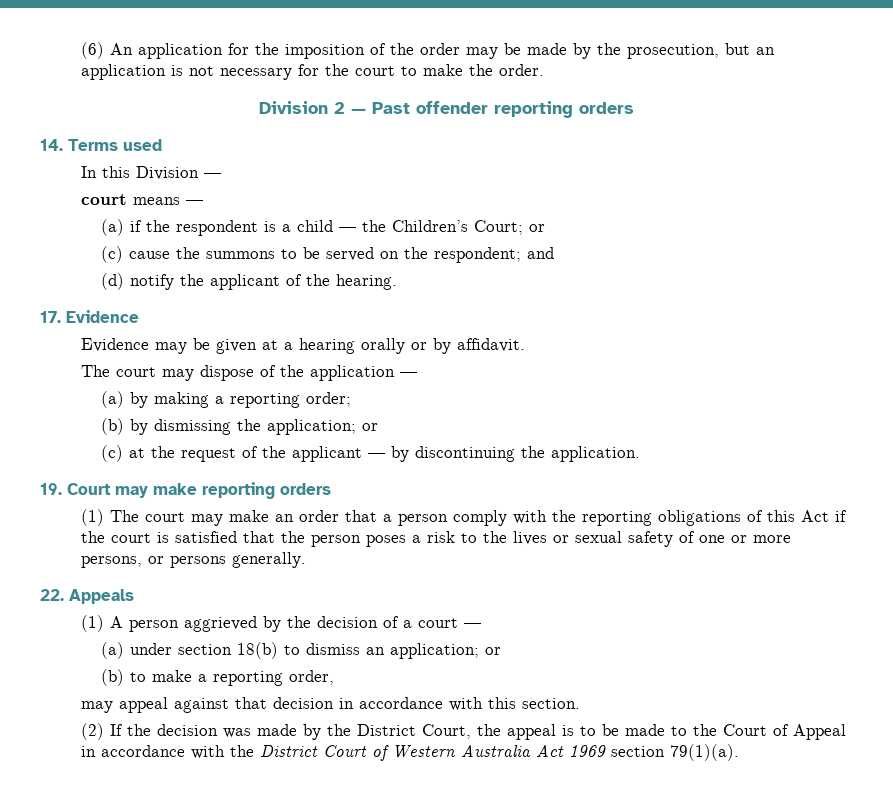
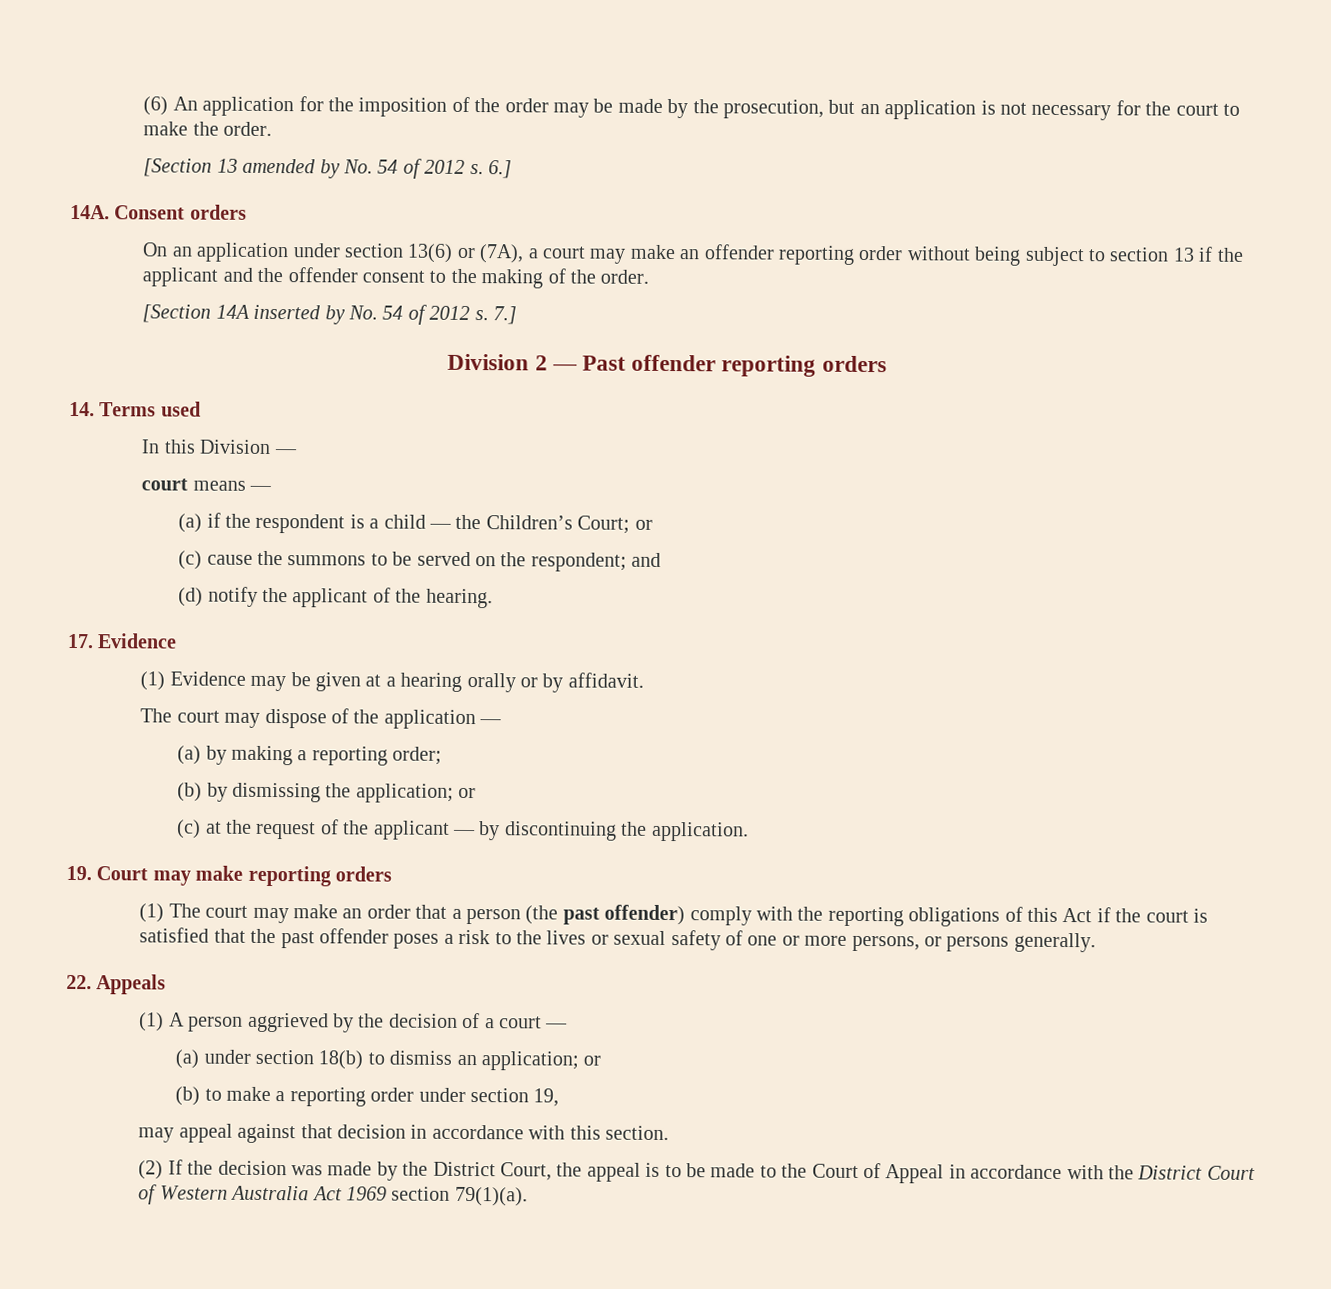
(544, 70) none -> [143,158,513,179] [70,204,247,220] [142,242,1244,267] [142,267,650,289] [142,304,518,325] // [Section 13 amended by No. 54 of 2012 s. 6.] // 14A. Consent orders // On an application under section 13(6) or (7A), a court may make an offender reporting order without being subject to section 13 if the applicant and the offender consent to the making of the order. // [Section 14A inserted by No. 54 of 2012 s. 7.]
(139, 316) none -> [140,671,166,691] (1)
(448, 520) none -> [525,904,686,926] (the past offender)
[310,535,361,547] person -> [280,928,390,949] past offender
[288,670,334,685] order, -> [370,1087,560,1107] order under section 19,

